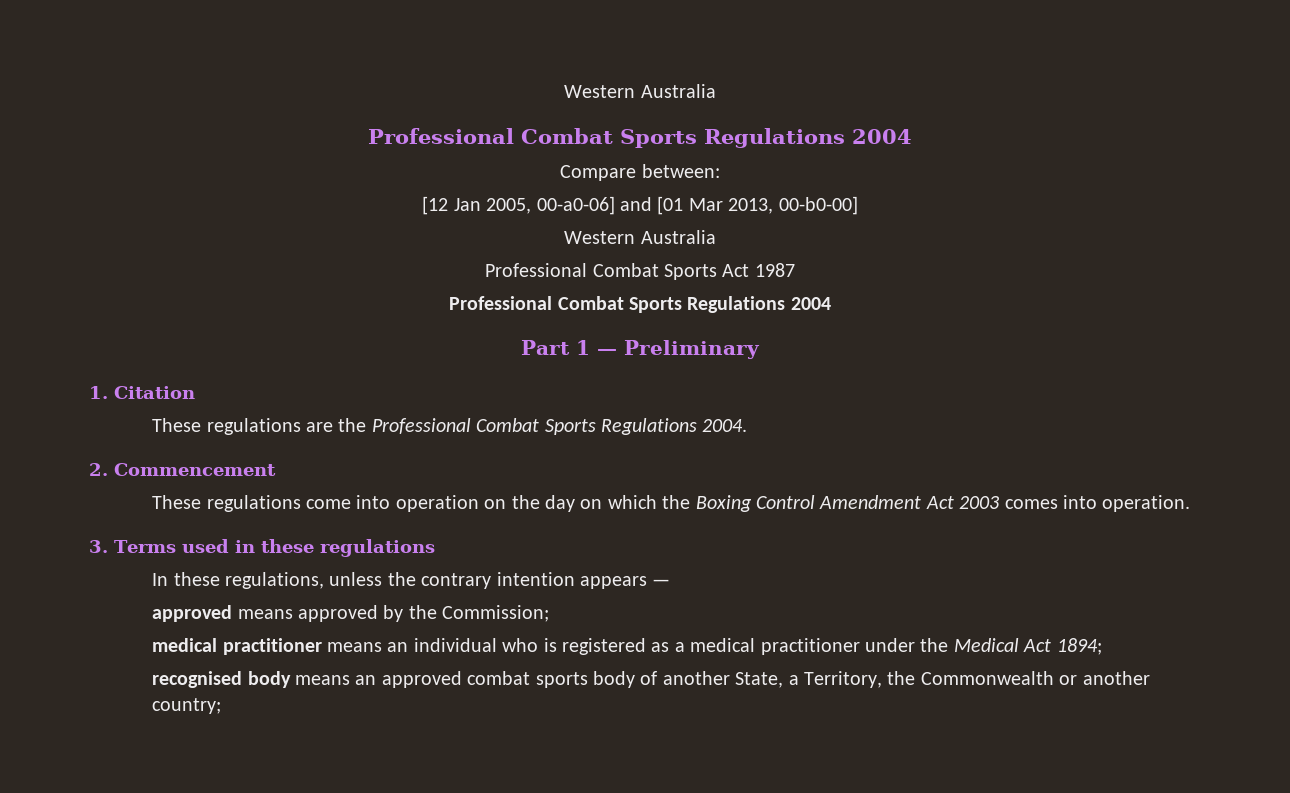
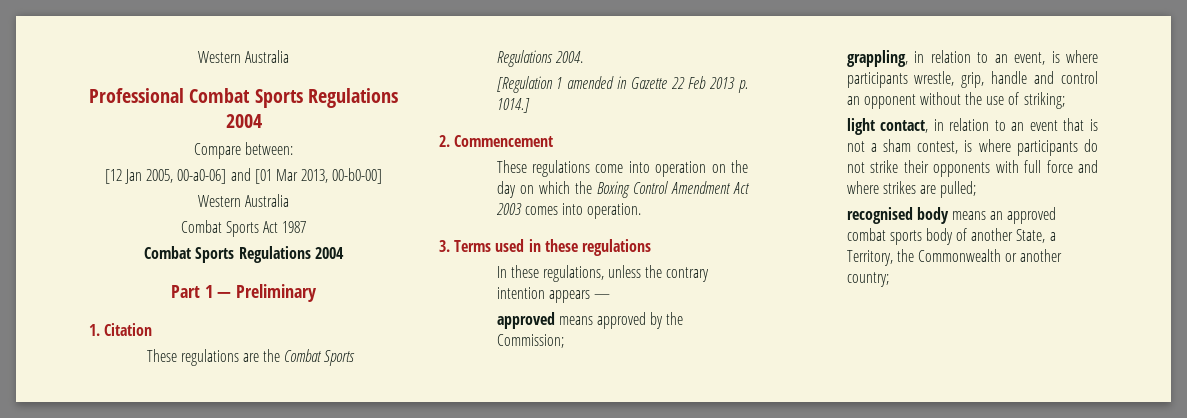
[485,263,588,277] Professional -> (290, 200) none
[449,296,553,310] Professional -> (307, 227) none
[371,418,471,434] Professional -> (281, 355) none
(748, 425) none -> [496,76,748,93] [496,98,530,113] // [Regulation 1 amended in Gazette 22 Feb 2013 p. 1014.]
[152,638,1102,655] medical practitioner means an individual who is registered as a medical practitioner under the Medical Act 1894; -> [846,50,1098,67] [846,71,1098,88] [846,92,1065,109] [846,118,1098,135] [846,139,1098,156] [846,160,1098,177] [846,181,977,198] grappling, in relation to an event, is where participants wrestle, grip, handle and control an opponent without the use of striking; // light contact, in relation to an event that is not a sham contest, is where participants do not strike their opponents with full force and where strikes are pulled;

